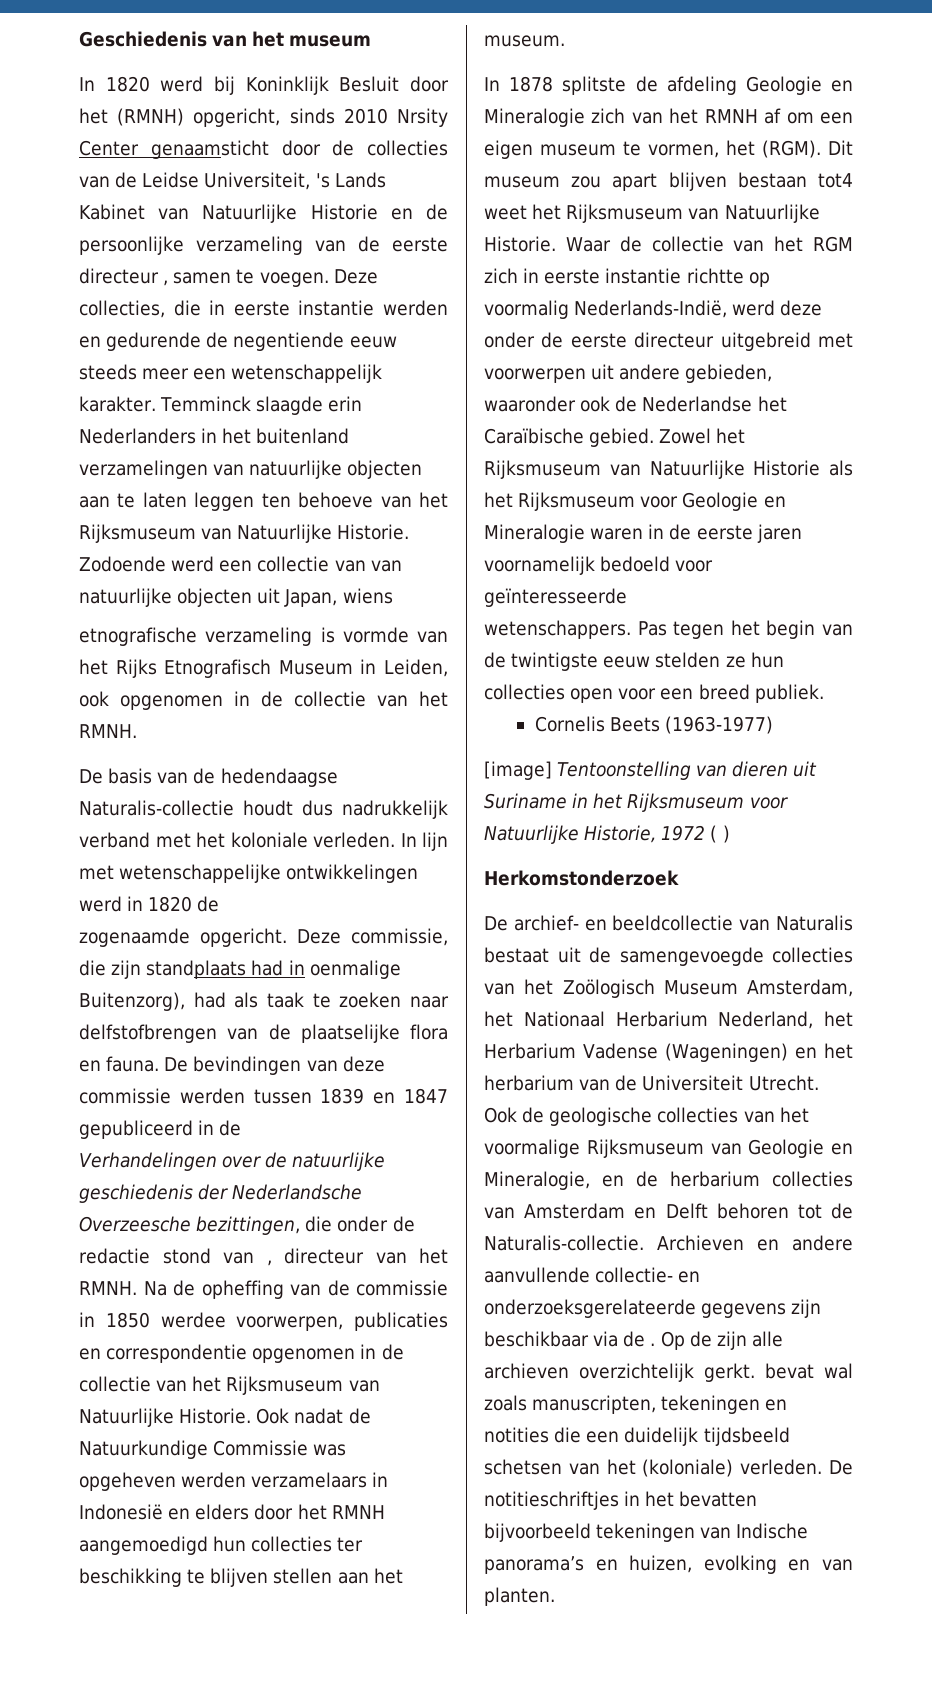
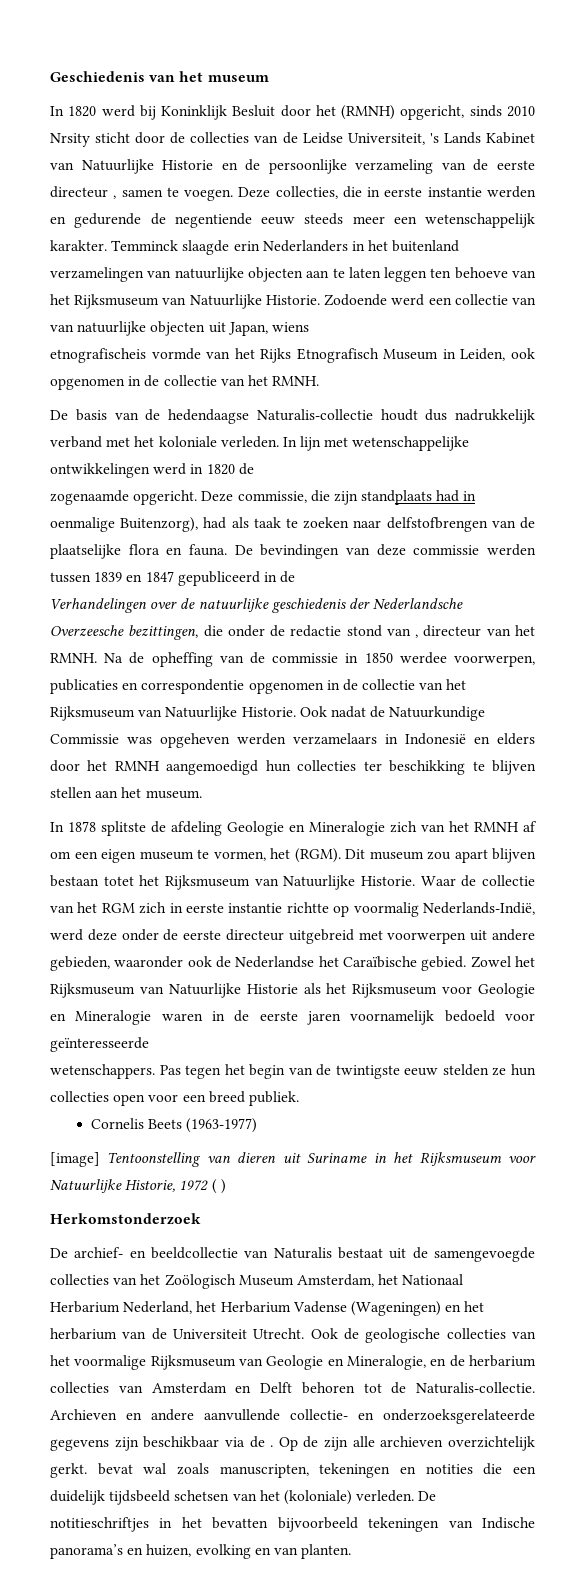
[79,140,269,159] Center genaamsticht -> [95,132,131,143] sticht
[79,627,335,646] etnografische verzameling is -> [50,348,146,363] etnografischeis
[818,173,853,188] [484,205,527,220] tot4 weet -> [103,876,134,886] totet

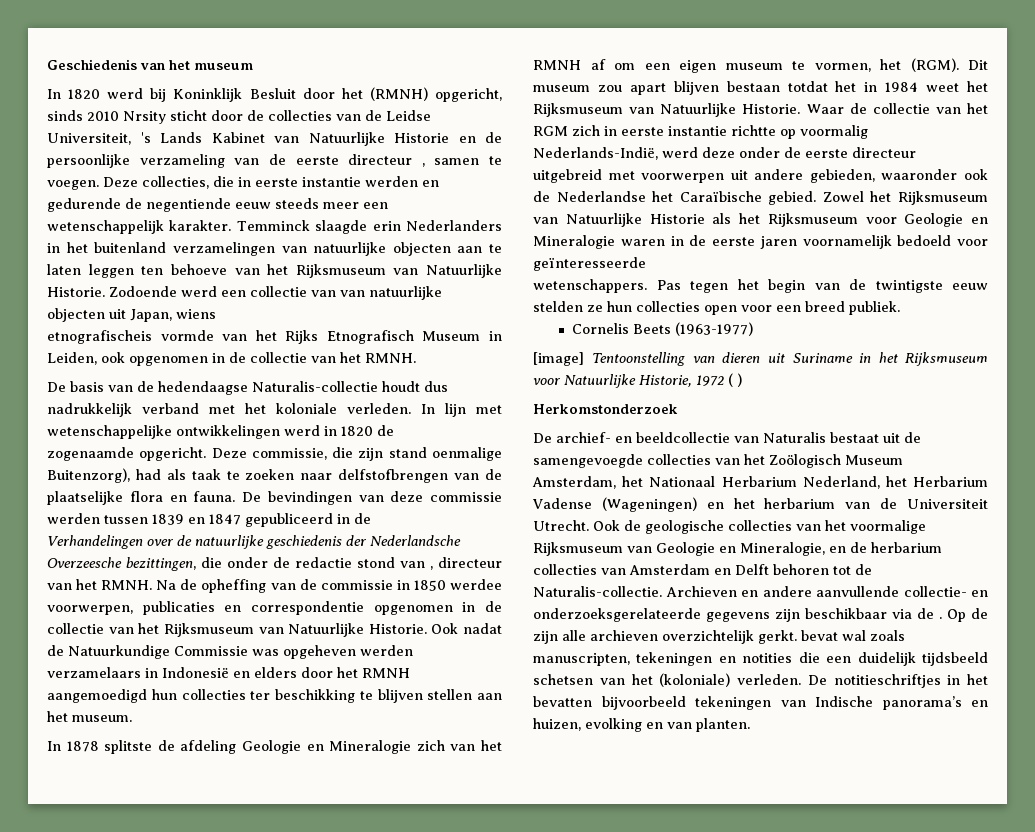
[361,490,477,505] standplaats had in -> [388,447,427,458] stand
[103,876,134,886] totet -> [787,81,960,92] totdat het in 1984 weet

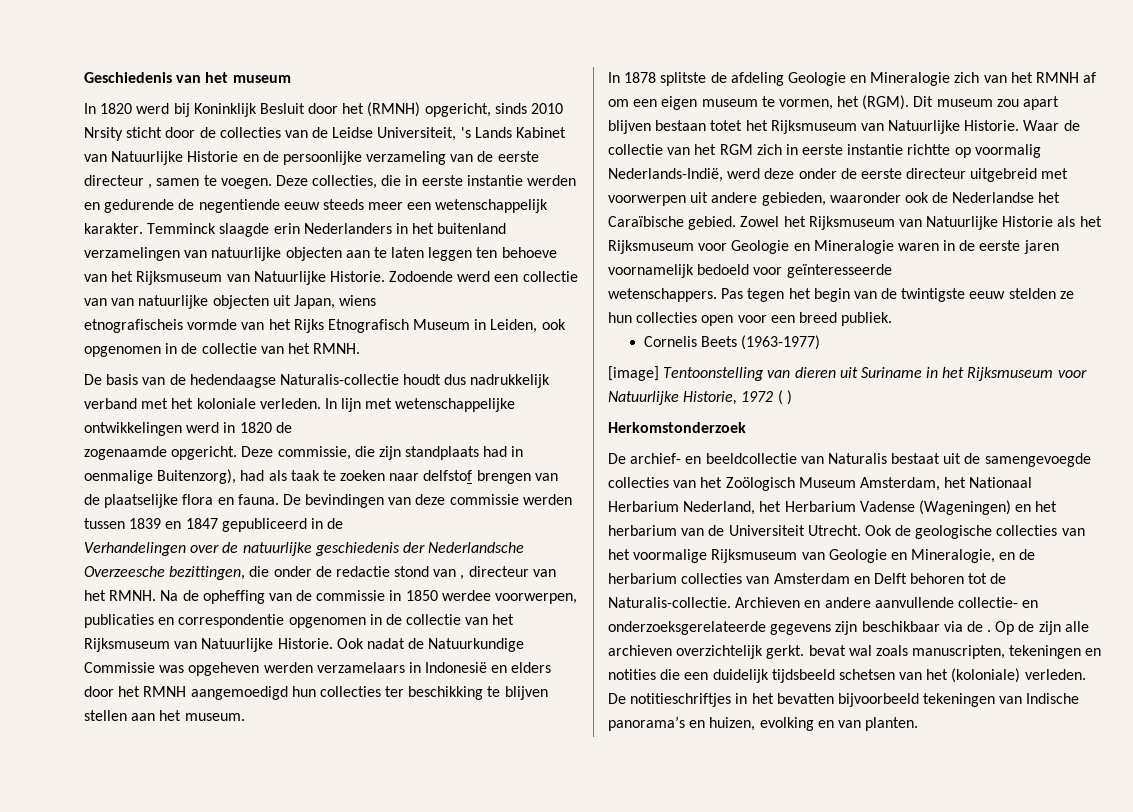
[388,447,427,458] stand -> [405,446,524,460] standplaats had in
[338,469,449,483] delfstofbrengen -> [423,470,531,484] delfstof brengen
[787,81,960,92] totdat het in 1984 weet -> [710,120,743,131] totet

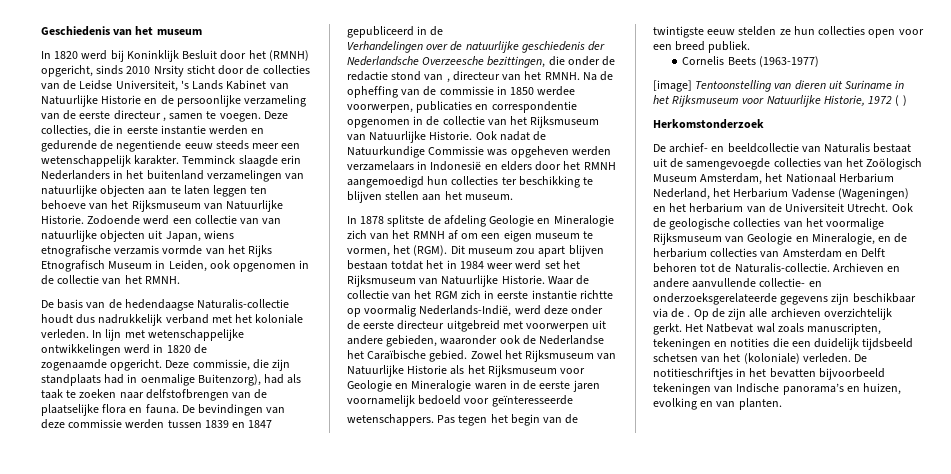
[84,319,183,333] etnografischeis -> [41,245,160,257] etnografische verzamis
[423,470,531,484] delfstof brengen -> [145,389,229,401] delfstofbrengen
[710,120,743,131] totet -> [391,260,560,270] totdat het in 1984 weer werd set
[808,645,846,656] bevat -> [685,323,754,333] Het Natbevat

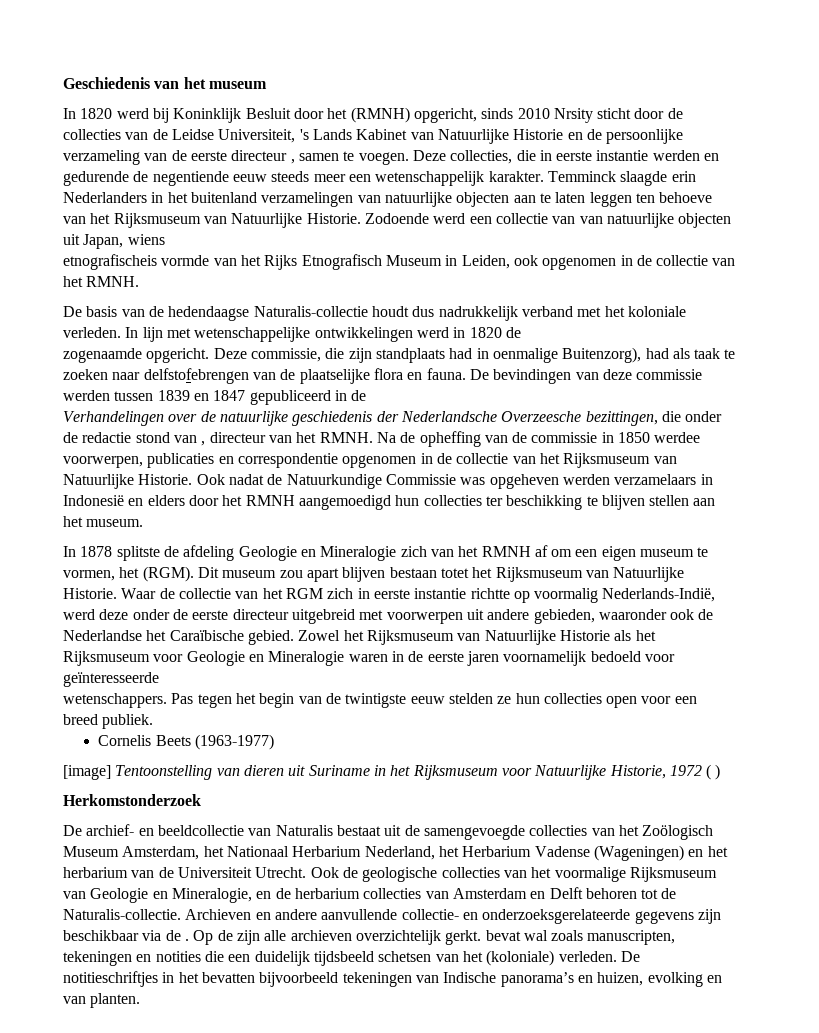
[41,245,160,257] etnografische verzamis -> [63,254,157,270] etnografischeis
[145,389,229,401] delfstofbrengen -> [143,368,249,384] delfstofebrengen
[391,260,560,270] totdat het in 1984 weer werd set -> [440,568,469,578] totet
[685,323,754,333] Het Natbevat -> [485,930,521,941] bevat

